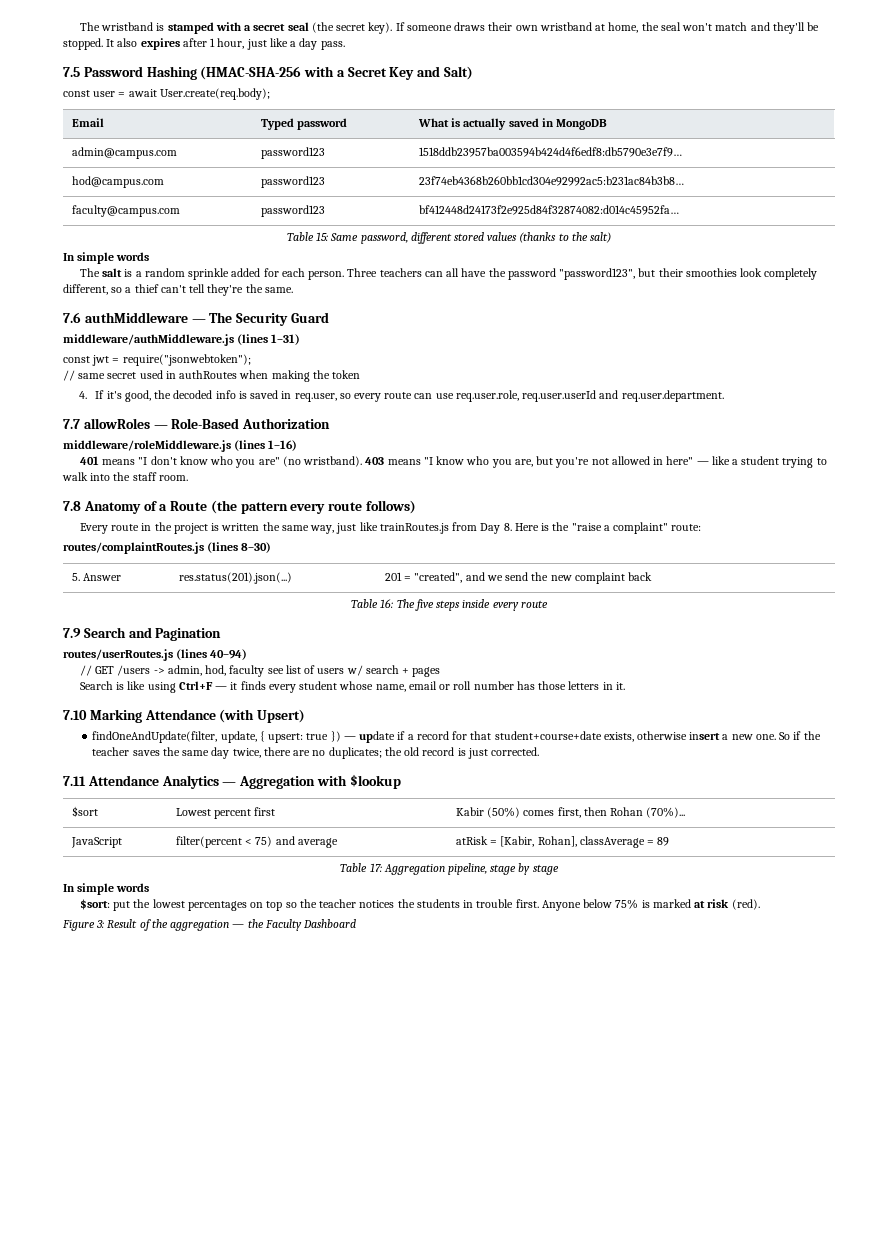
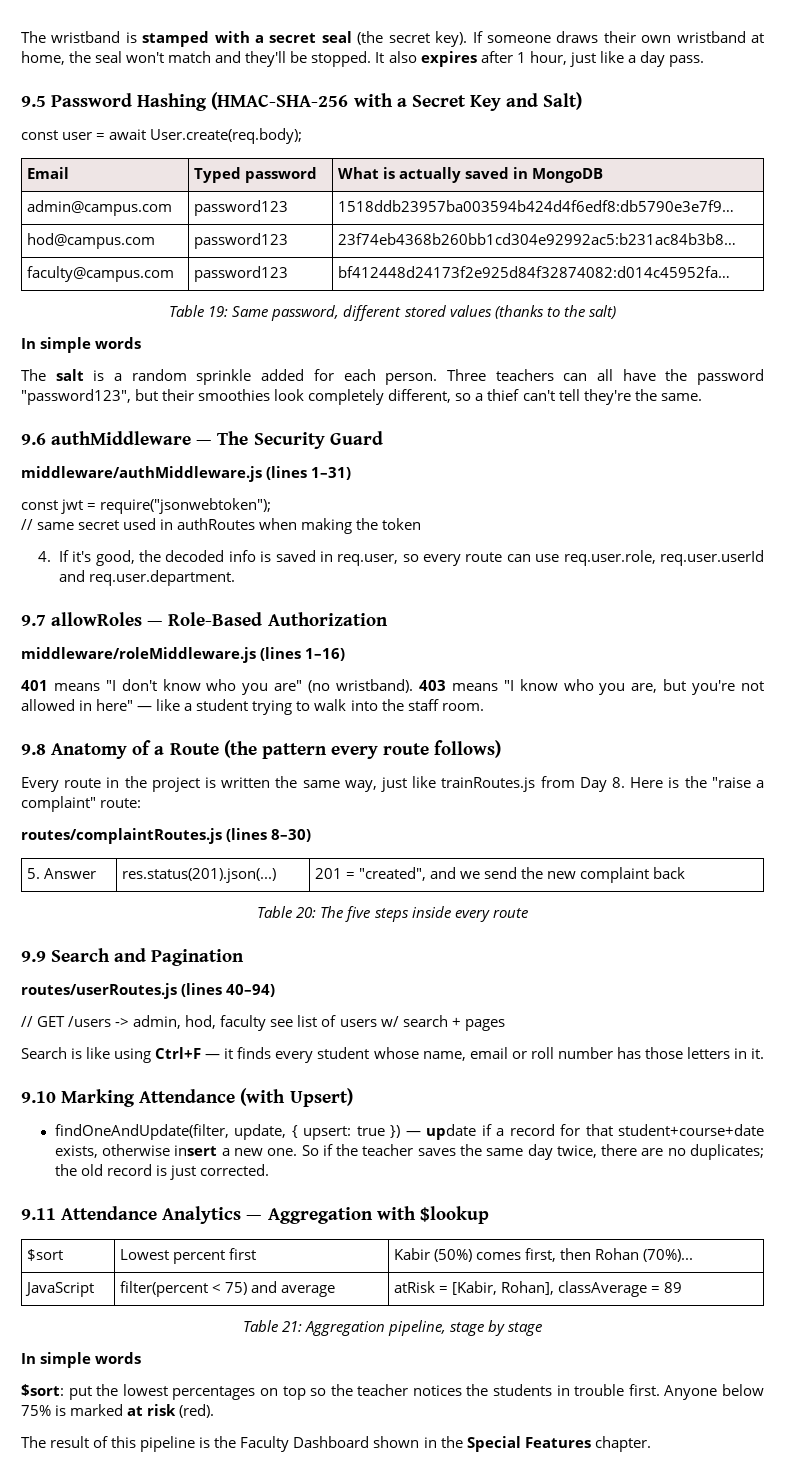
[63,67,80,77] 7.5 -> [21,96,46,107] 9.5
[316,232,329,241] 15: -> [208,306,229,317] 19:
[63,312,81,323] 7.6 -> [21,433,46,445] 9.6
[63,419,80,429] 7.7 -> [21,615,46,626] 9.7
[63,501,81,511] 7.8 -> [21,744,46,755] 9.8
[380,599,394,608] 16: -> [296,907,317,918] 20:
[63,628,81,638] 7.9 -> [21,951,46,962] 9.9
[63,710,87,720] 7.10 -> [21,1091,56,1103] 9.10
[63,776,86,786] 7.11 -> [21,1208,56,1220] 9.11
[369,863,382,872] 17: -> [281,1321,302,1332] 21:
[62,919,357,931] Figure 3: Result of the aggregation — the Faculty Dashboard -> [21,1436,651,1452] The result of this pipeline is the Faculty Dashboard shown in the Special Features chapter.

